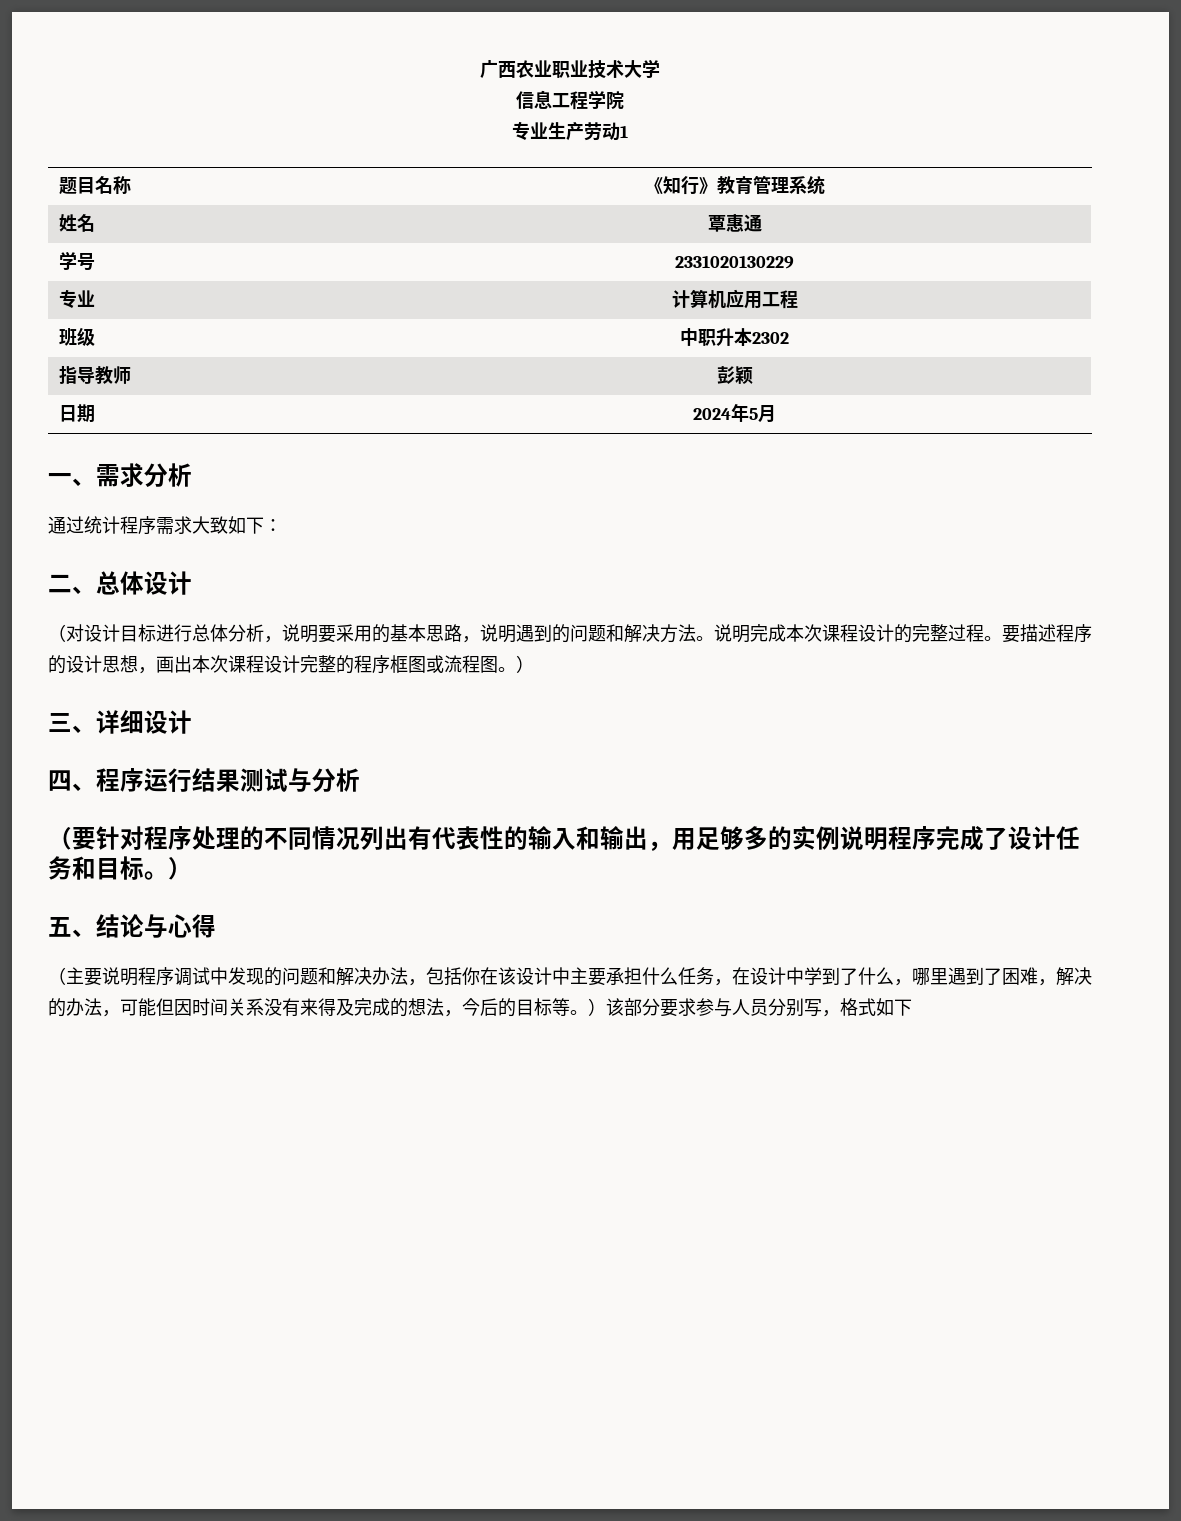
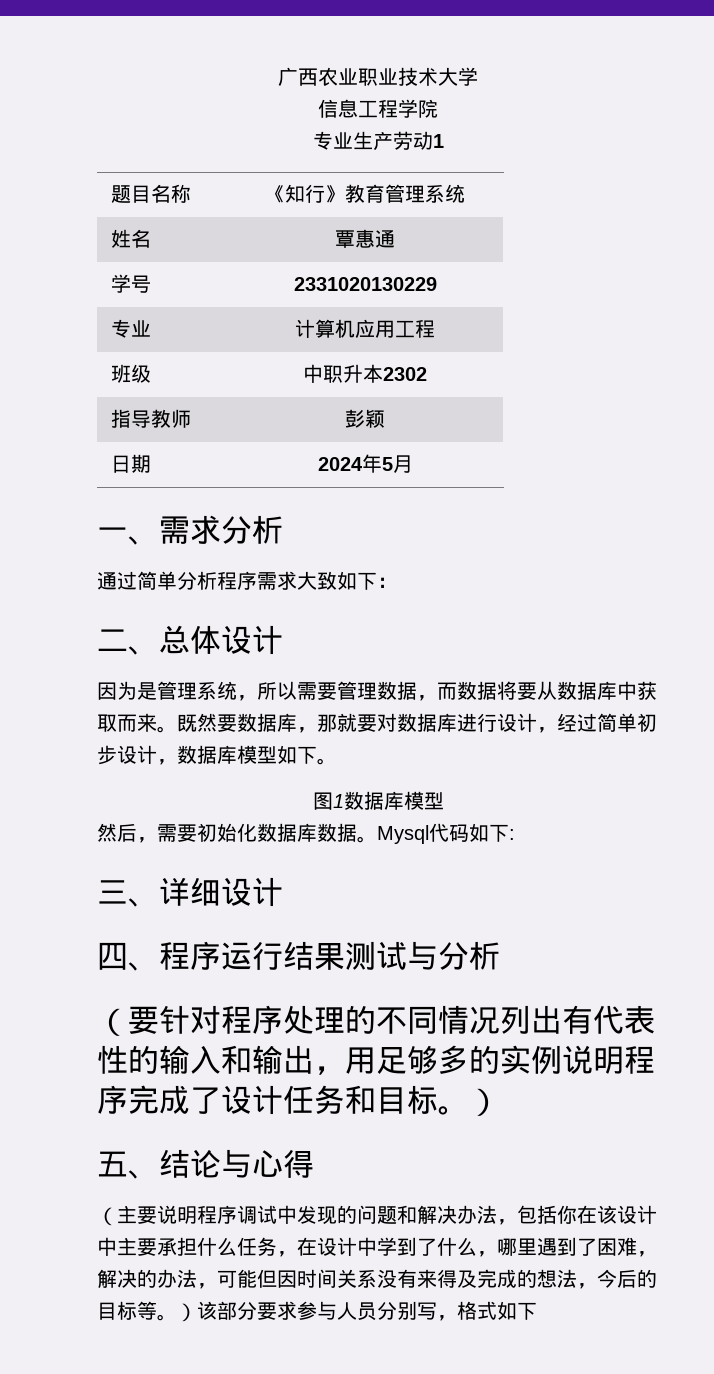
[84,516,120,534] 统计 -> [137,571,217,590] 简单分析
[48,624,1092,643] [48,655,534,674] （对设计目标进行总体分析，说明要采用的基本思路，说明遇到的问题和解决方法。说明完成本次课程设计的完整过程。要描述程序的设计思想，画出本次课程设计完整的程序框图或流程图。） -> [97,681,657,701] [97,713,657,733] [97,745,337,765] [312,791,444,810] [97,823,515,844] 因为是管理系统，所以需要管理数据，而数据将要从数据库中获取而来。既然要数据库，那就要对数据库进行设计，经过简单初步设计，数据库模型如下。 // 图1数据库模型 // 然后，需要初始化数据库数据。Mysql代码如下:

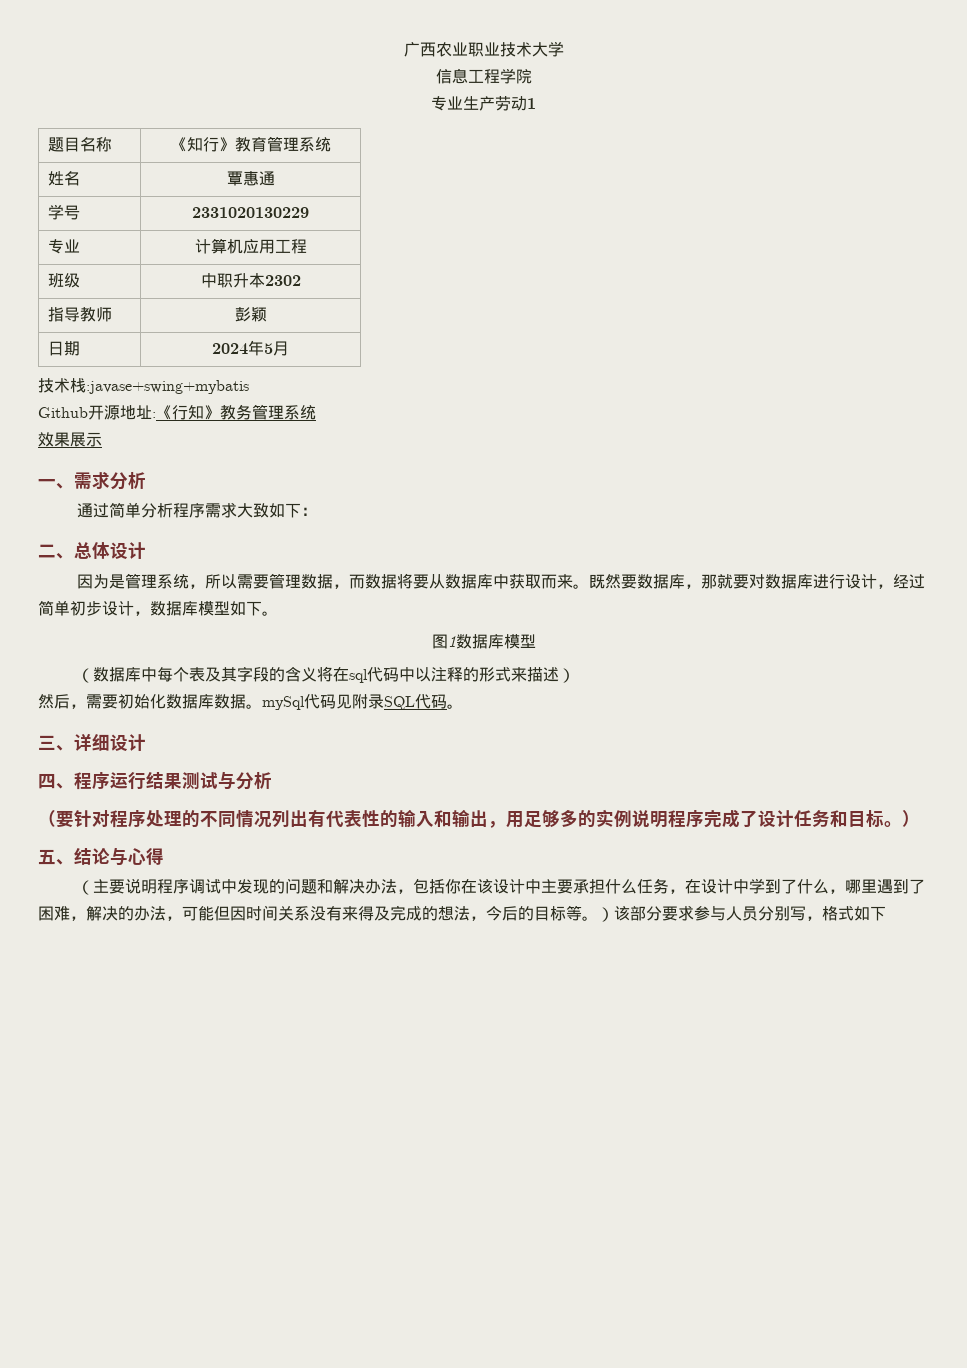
(413, 464) none -> [38,378,249,394] [38,404,316,420] [38,432,102,447] // 技术栈:javase+swing+mybatis // Github开源地址:《行知》教务管理系统 // 效果展示
(444, 801) none -> [77,666,576,683] // （数据库中每个表及其字段的含义将在sql代码中以注释的形式来描述）
[377,823,515,844] Mysql代码如下: -> [262,694,463,710] mySql代码见附录SQL代码。

